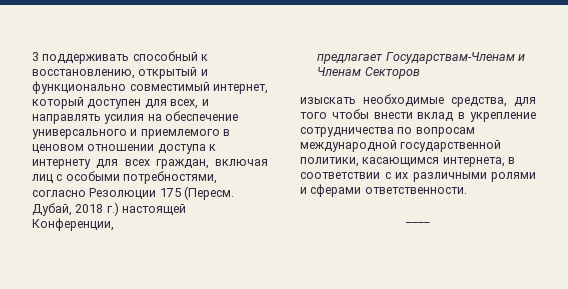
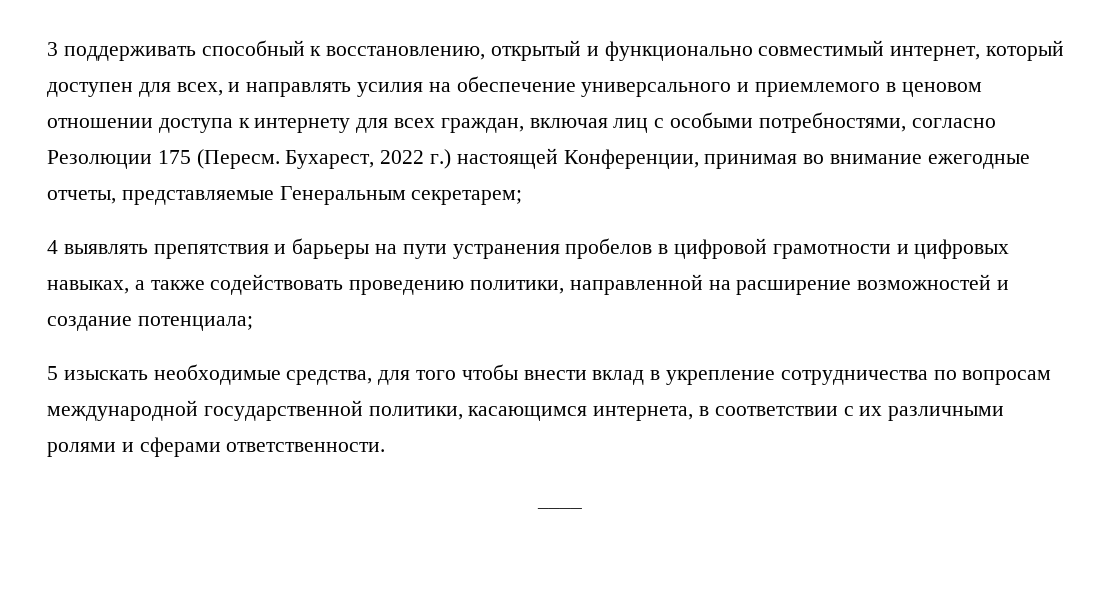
[32,203,104,216] Дубай, 2018 -> [285,150,425,169] Бухарест, 2022
[317,52,525,64] [317,67,420,79] // предлагает Государствам-Членам и Членам Секторов // -> [704,154,1030,169] [47,186,523,205] [47,238,1010,259] [47,274,1010,295] [47,316,253,331] [47,366,58,380] принимая во внимание ежегодные отчеты, представляемые Генеральным секретарем; // 4 выявлять препятствия и барьеры на пути устранения пробелов в цифровой грамотности и цифровых навыках, а также содействовать проведению политики, направленной на расширение возможностей и создание потенциала; // 5

